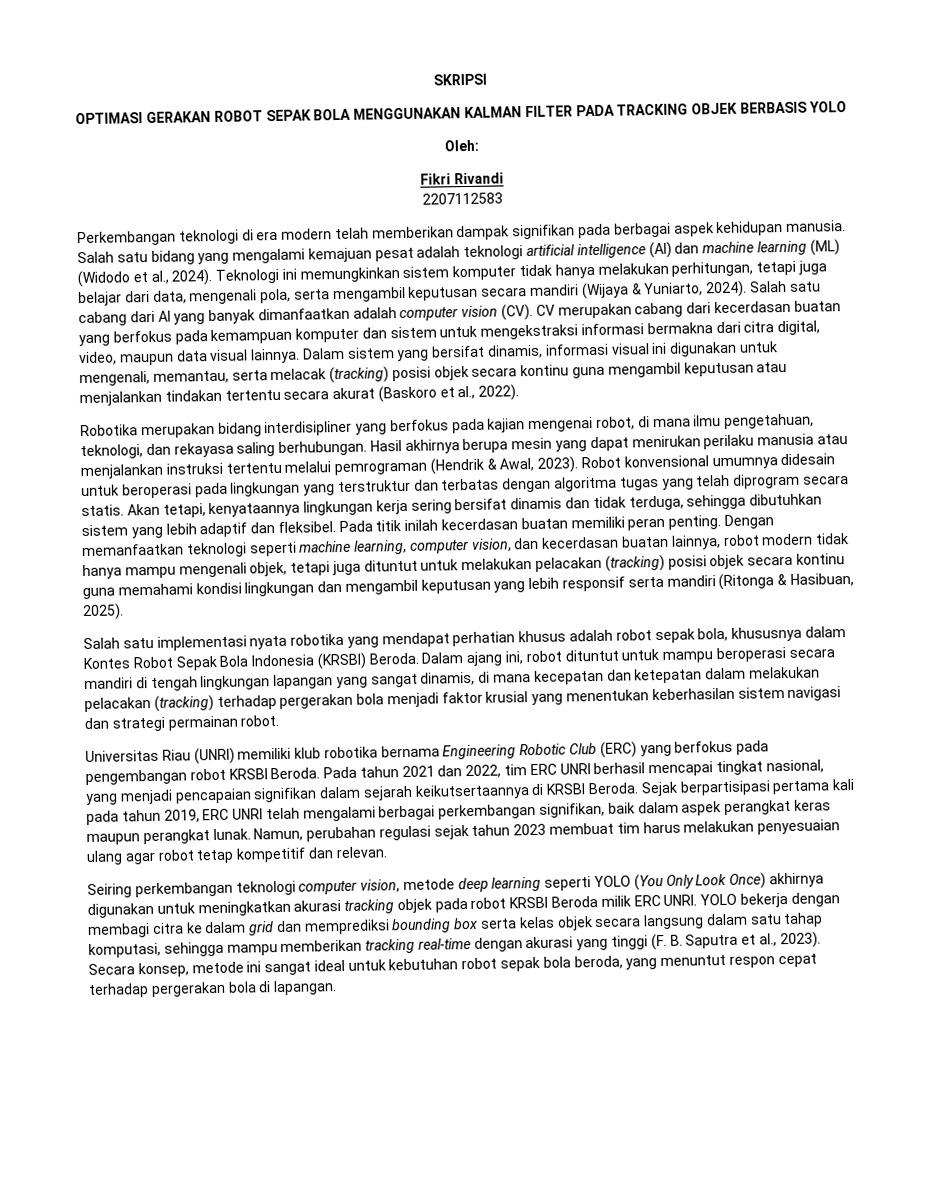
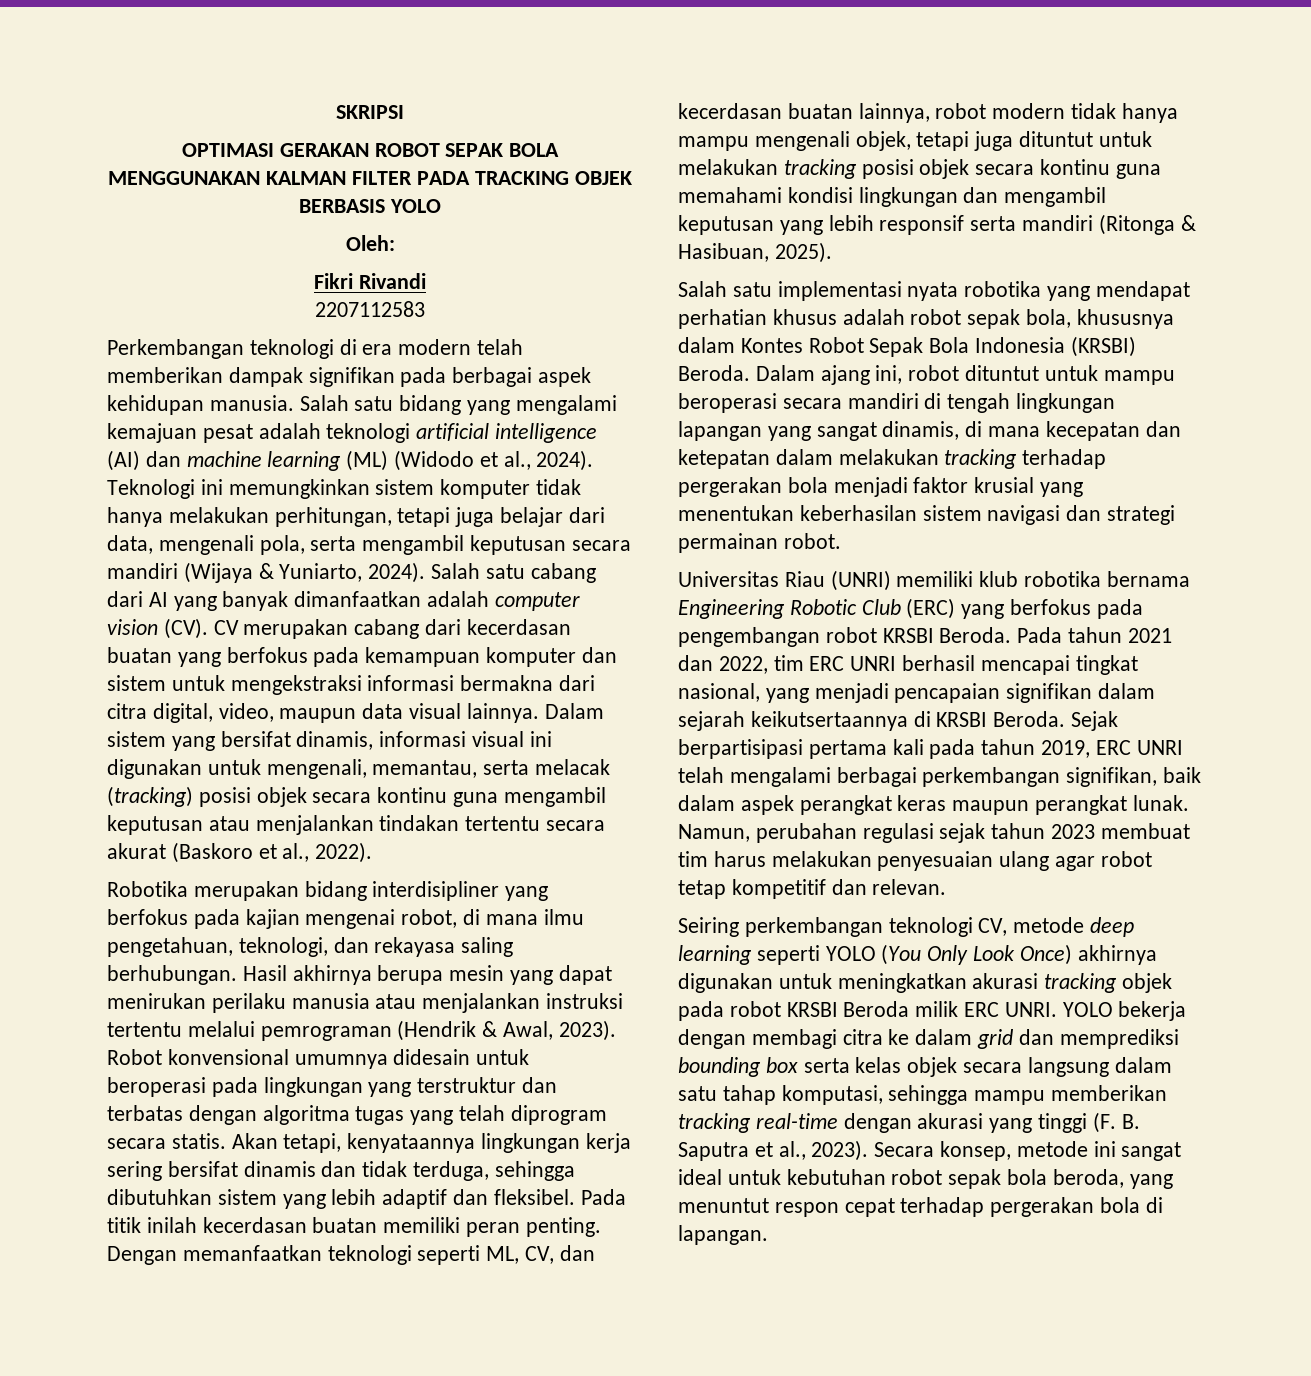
[299,538,512,555] machine learning, computer vision, -> [486,1246,555,1264] ML, CV,
[535,554,665,572] pelacakan (tracking) -> [783,159,857,179] tracking
[84,695,214,713] pelacakan (tracking) -> [944,449,1018,469] tracking
[298,879,401,895] computer vision, -> [978,918,1008,936] CV,

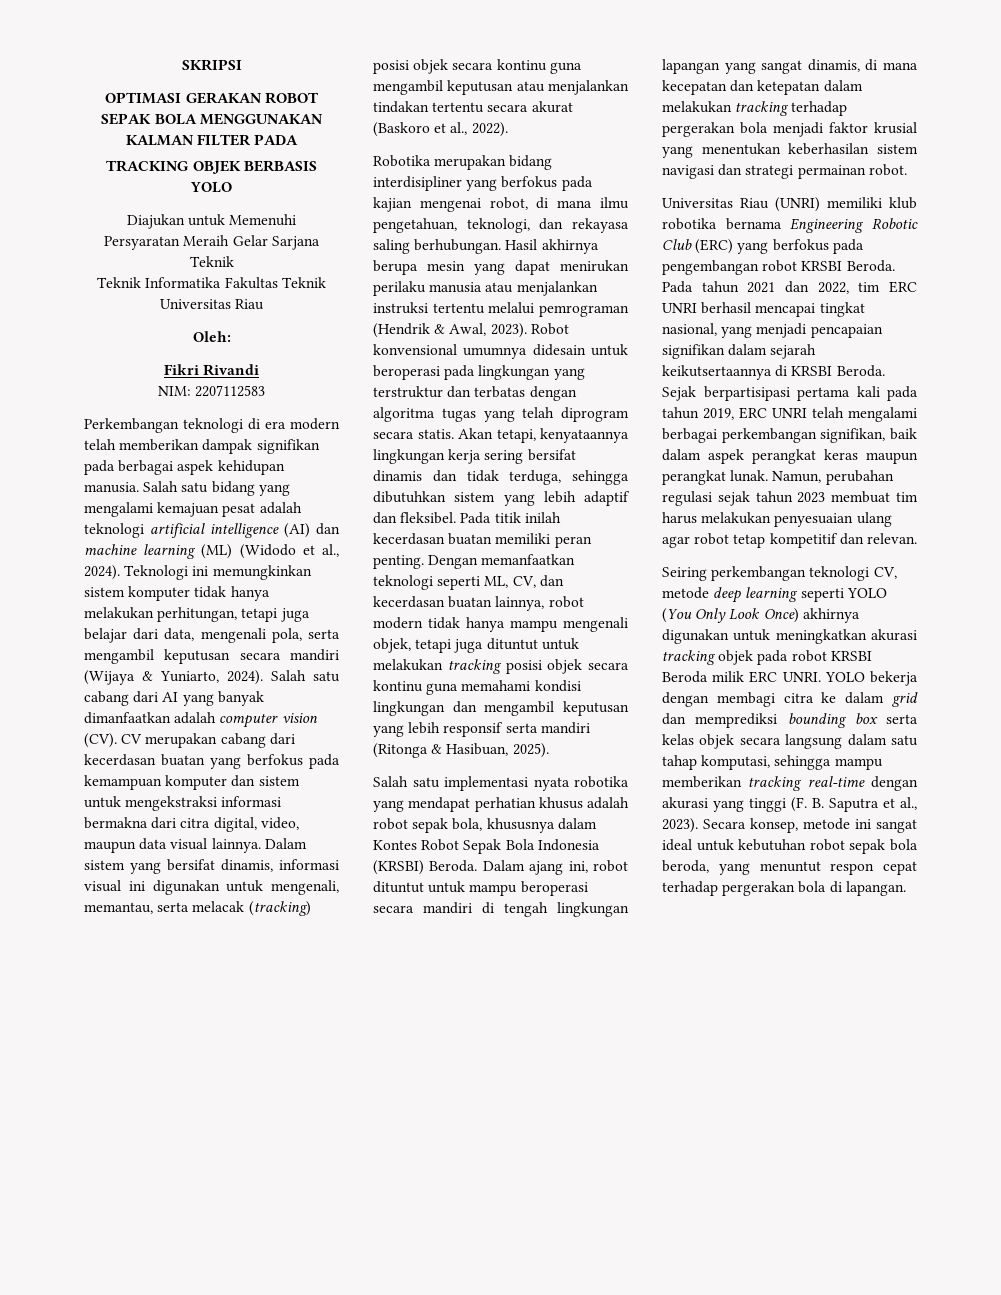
(470, 178) none -> (299, 139) //
(441, 206) none -> [126,214,297,229] [104,235,320,250] [189,256,234,267] [97,277,326,289] [159,299,265,310] // Diajukan untuk Memenuhi // Persyaratan Meraih Gelar Sarjana Teknik // Teknik Informatika Fakultas Teknik Universitas Riau
(426, 281) none -> [157,386,191,396] NIM:

